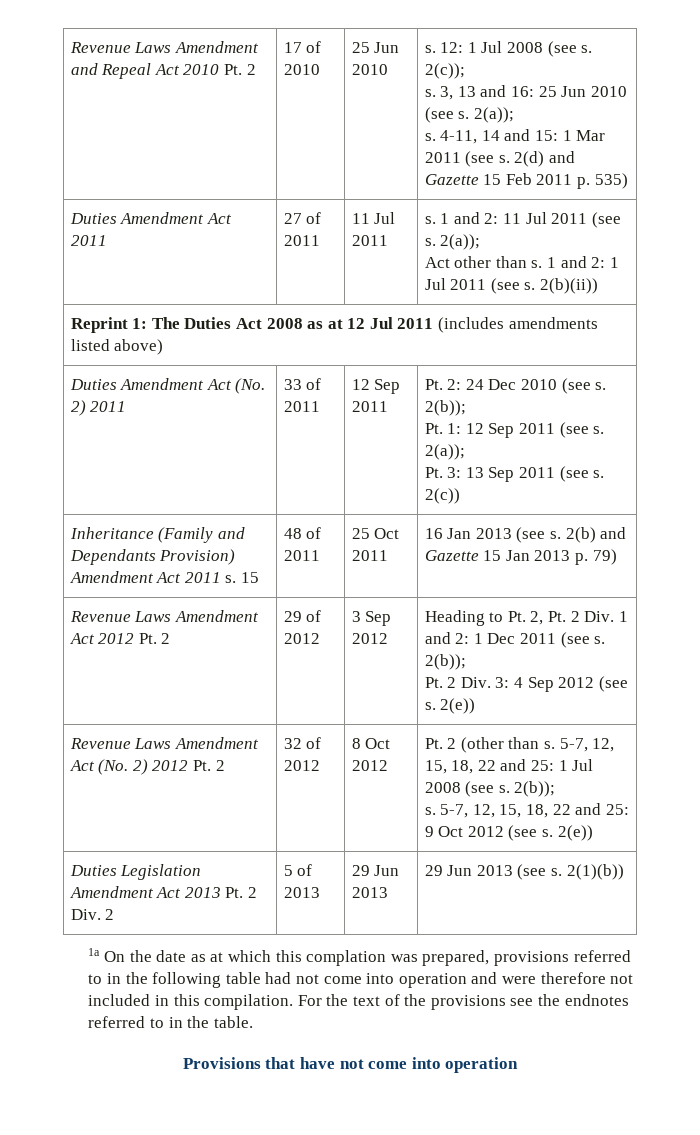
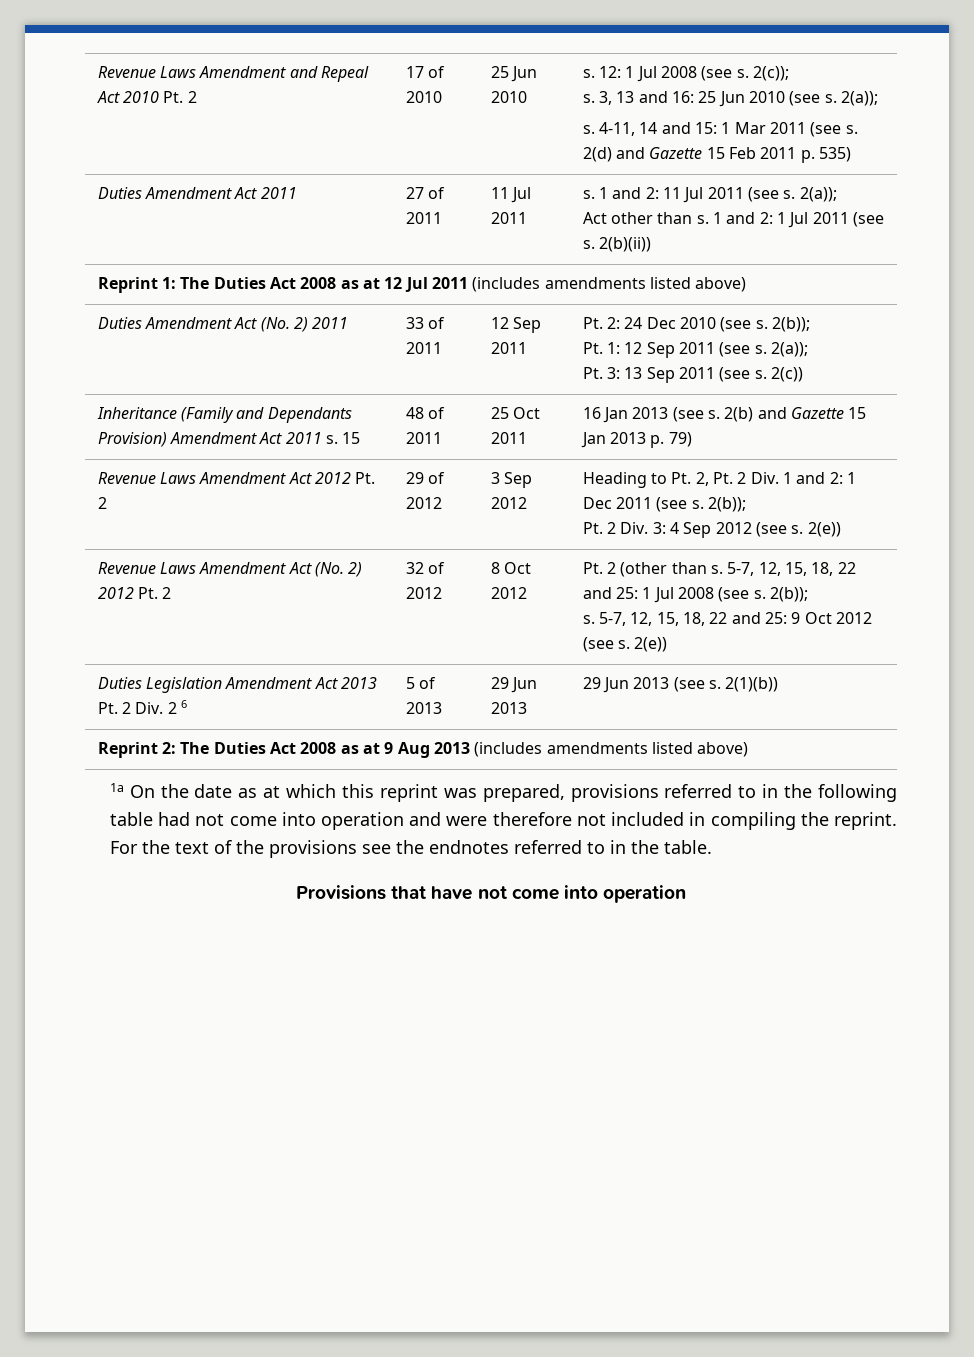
(115, 914) none -> [180,700,187,708] 6
(624, 872) none -> [97,742,749,758] // Reprint 2: The Duties Act 2008 as at 9 Aug 2013 (includes amendments listed above)
[306,950,387,966] complation -> [379,784,438,802] reprint
[173,994,294,1010] this compilation. -> [710,812,897,830] compiling the reprint.

